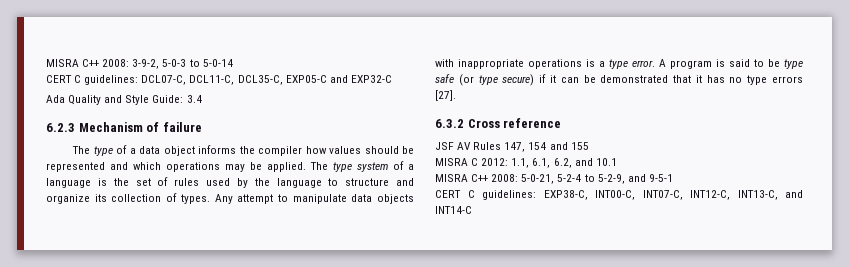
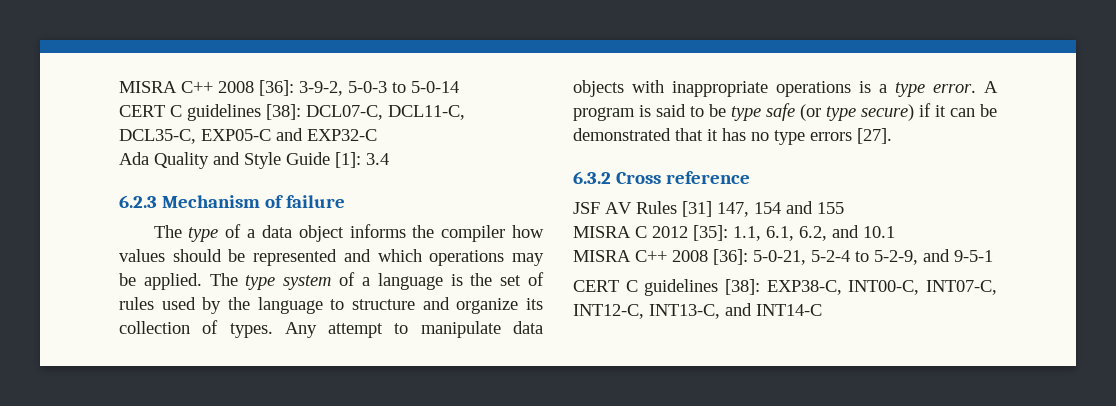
[46,59,130,67] MISRA C++ 2008: -> [119,80,294,96] MISRA C++ 2008 [36]:
[84,75,139,85] guidelines: -> [187,104,301,121] guidelines [38]:
[152,95,184,103] Guide: -> [286,152,361,168] Guide [1]:
(502, 146) none -> [682,201,712,217] [31]
[481,158,509,166] 2012: -> [652,225,728,241] 2012 [35]:
[491,174,519,182] 2008: -> [672,249,748,265] 2008 [36]:
[482,190,536,200] guidelines: -> [644,279,760,296] guidelines [38]:

